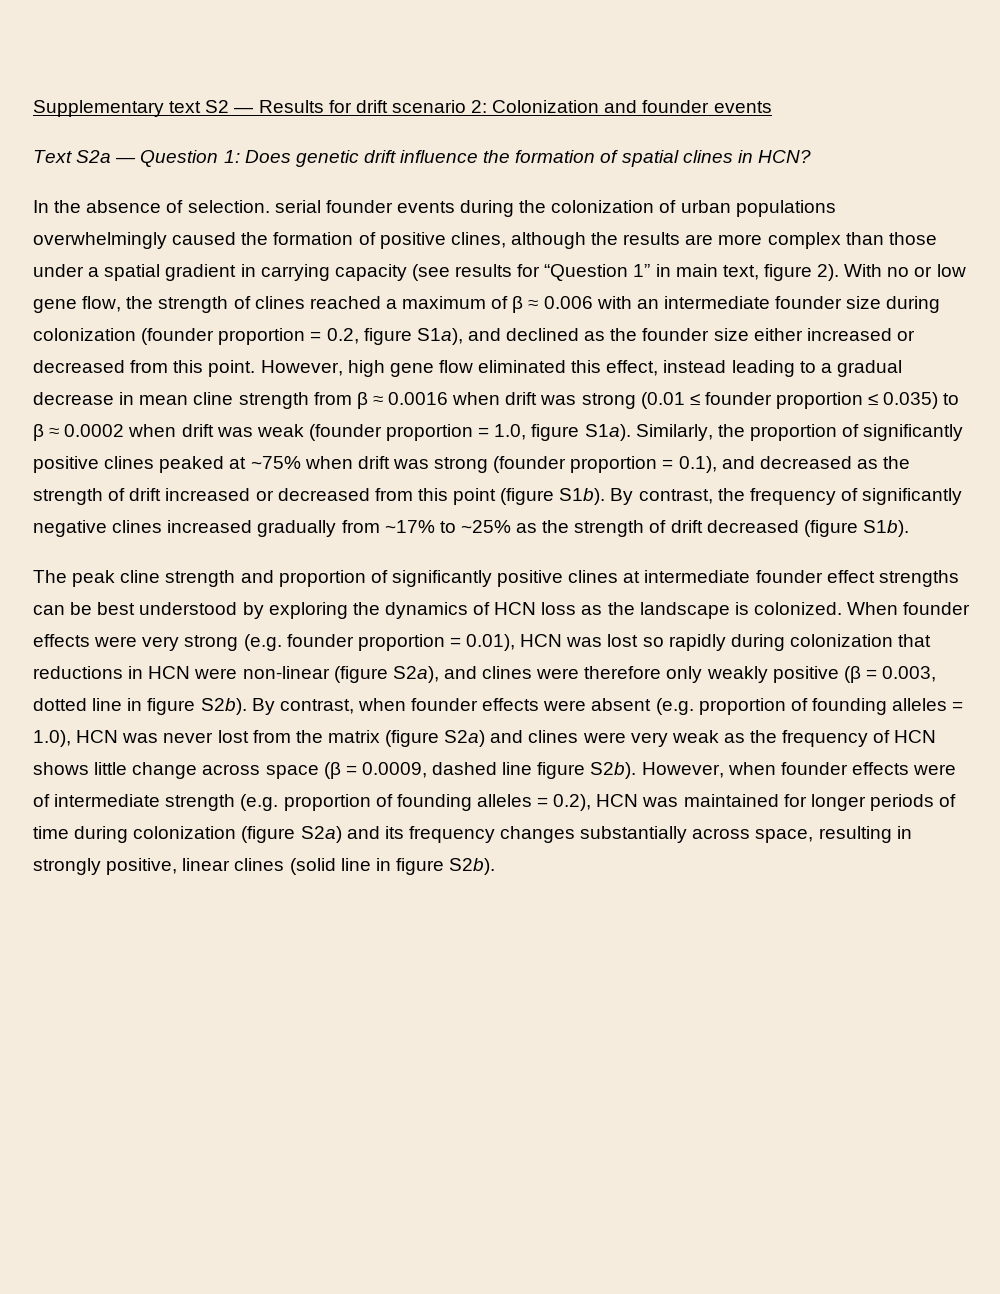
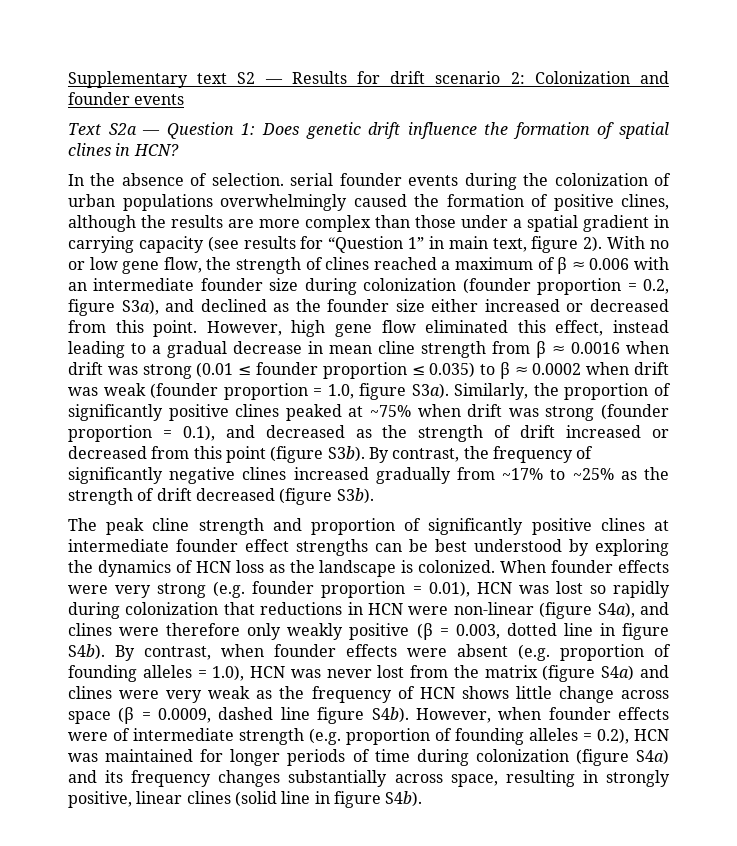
[416,328,463,345] S1a), -> [121,299,159,315] S3a),
[584,424,631,441] S1a). -> [411,383,449,399] S3a).
[559,488,606,505] S1b). -> [327,446,365,462] S3b).
[862,520,909,537] S1b). -> [336,488,374,504] S3b).
[392,666,439,683] S2a), -> [597,602,635,618] S4a),
[200,698,247,715] S2b). -> [68,644,105,660] S4b).
[444,730,486,747] S2a) -> [601,665,635,681] S4a)
[590,762,637,779] S2b). -> [371,707,409,723] S4b).
[300,826,342,843] S2a) -> [636,749,670,765] S4a)
[449,858,496,875] S2b). -> [385,791,423,807] S4b).

